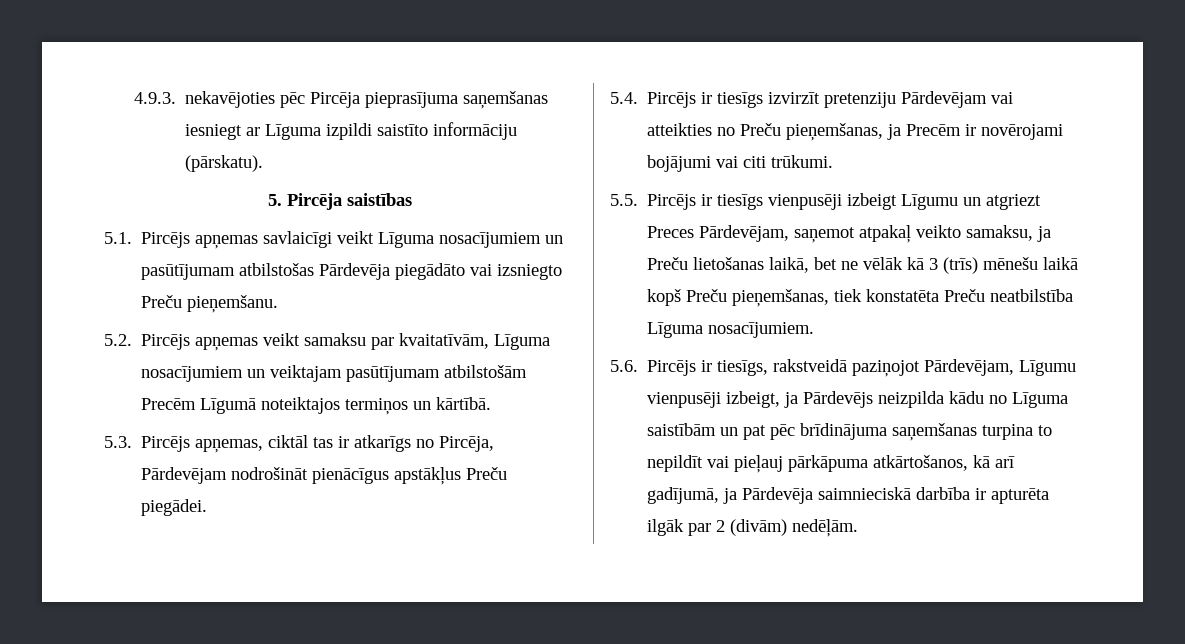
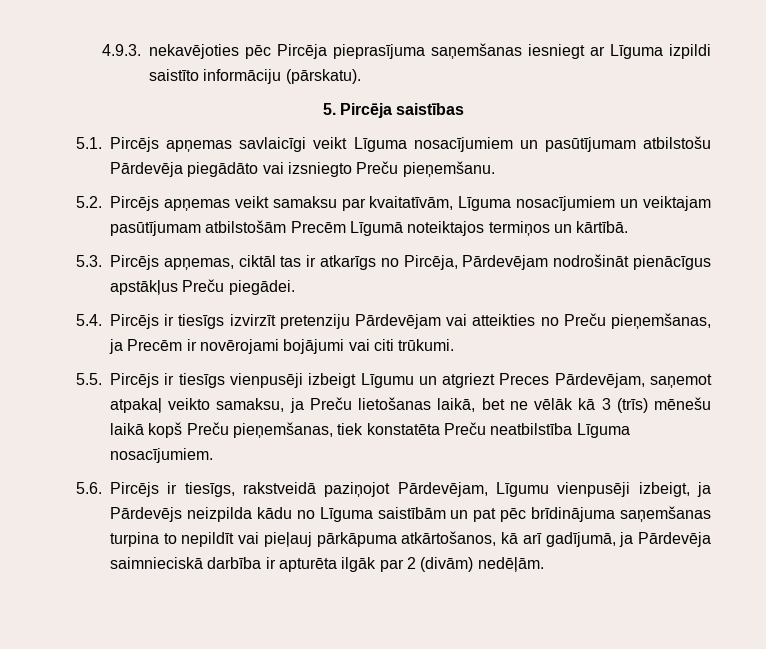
[239,263,315,276] atbilstošas -> [643,136,711,149] atbilstošu

